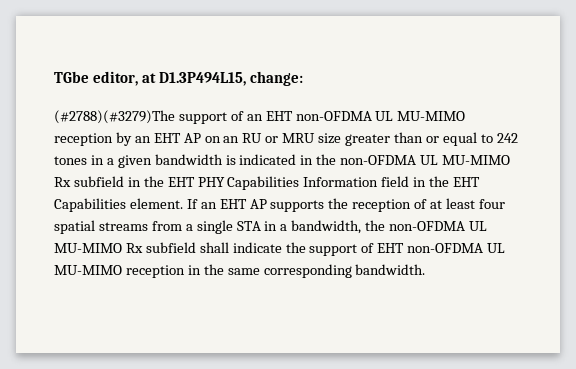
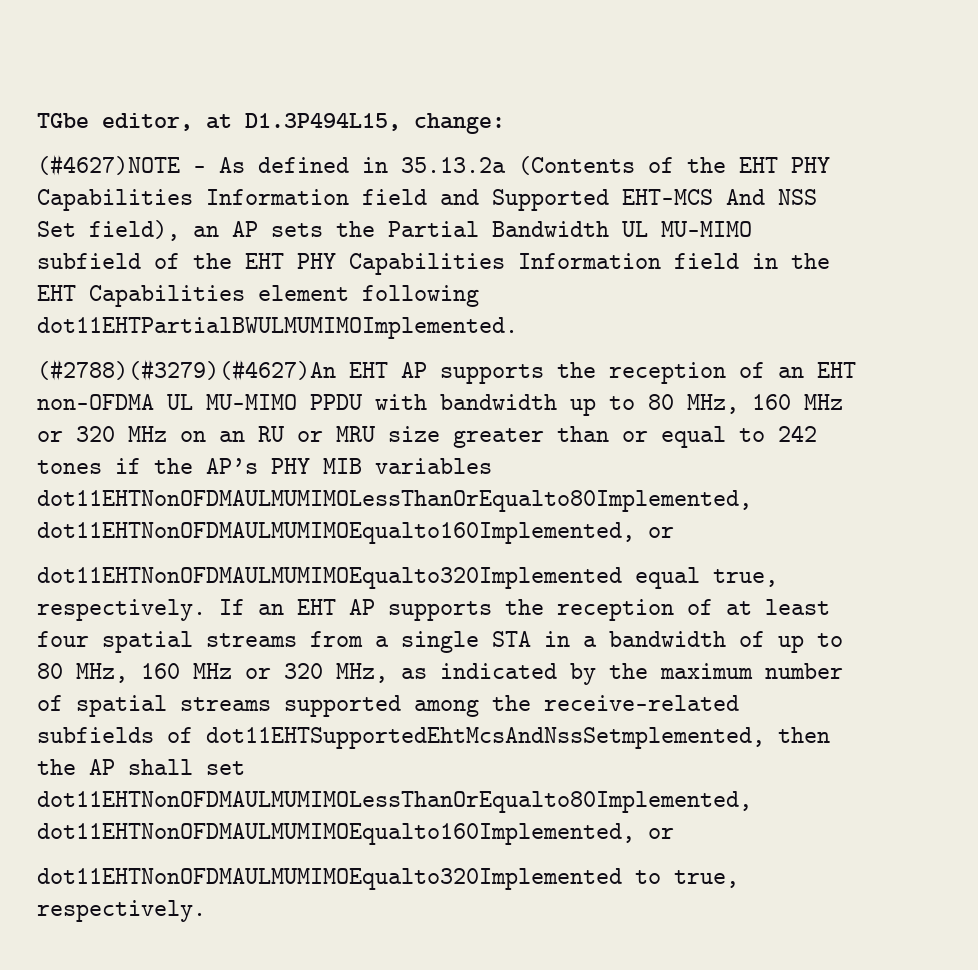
[54,110,227,124] (#2788)(#3279)The support -> [37,154,830,176] [37,189,817,211] [37,220,752,241] [37,253,830,275] [37,285,479,307] [37,317,518,339] [37,359,726,384] (#4627)NOTE - As defined in 35.13.2a (Contents of the EHT PHY Capabilities Information field and Supported EHT-MCS And NSS Set field), an AP sets the Partial Bandwidth UL MU-MIMO subfield of the EHT PHY Capabilities Information field in the EHT Capabilities element following dot11EHTPartialBWULMUMIMOImplemented. // (#2788)(#3279)(#4627)An EHT AP supports the reception
[54,132,201,146] reception by an EHT AP -> [310,394,843,416] [37,426,167,442] PPDU with bandwidth up to 80 MHz, 160 MHz or 320 MHz
[90,154,511,168] [54,176,481,190] [54,198,183,212] in a given bandwidth is indicated in the non-OFDMA UL MU-MIMO Rx subfield in the EHT PHY Capabilities Information field in the EHT Capabilities element. -> [115,458,492,474] [37,490,752,512] [37,522,674,544] [37,567,778,589] [37,599,206,621] if the AP’s PHY MIB variables dot11EHTNonOFDMAULMUMIMOLessThanOrEqualto80Implemented, dot11EHTNonOFDMAULMUMIMOEqualto160Implemented, or // dot11EHTNonOFDMAULMUMIMOEqualto320Implemented equal true, respectively.
[291,220,488,234] [54,242,506,256] [54,264,426,278] bandwidth, the non-OFDMA UL MU-MIMO Rx subfield shall indicate the support of EHT non-OFDMA UL MU-MIMO reception in the same corresponding bandwidth. -> [609,631,843,653] [37,663,843,685] [37,695,739,717] [37,727,830,749] [37,759,245,775] [37,791,752,813] [37,823,674,845] [37,868,739,890] [37,900,206,922] bandwidth of up to 80 MHz, 160 MHz or 320 MHz, as indicated by the maximum number of spatial streams supported among the receive-related subfields of dot11EHTSupportedEhtMcsAndNssSetmplemented, then the AP shall set dot11EHTNonOFDMAULMUMIMOLessThanOrEqualto80Implemented, dot11EHTNonOFDMAULMUMIMOEqualto160Implemented, or // dot11EHTNonOFDMAULMUMIMOEqualto320Implemented to true, respectively.

